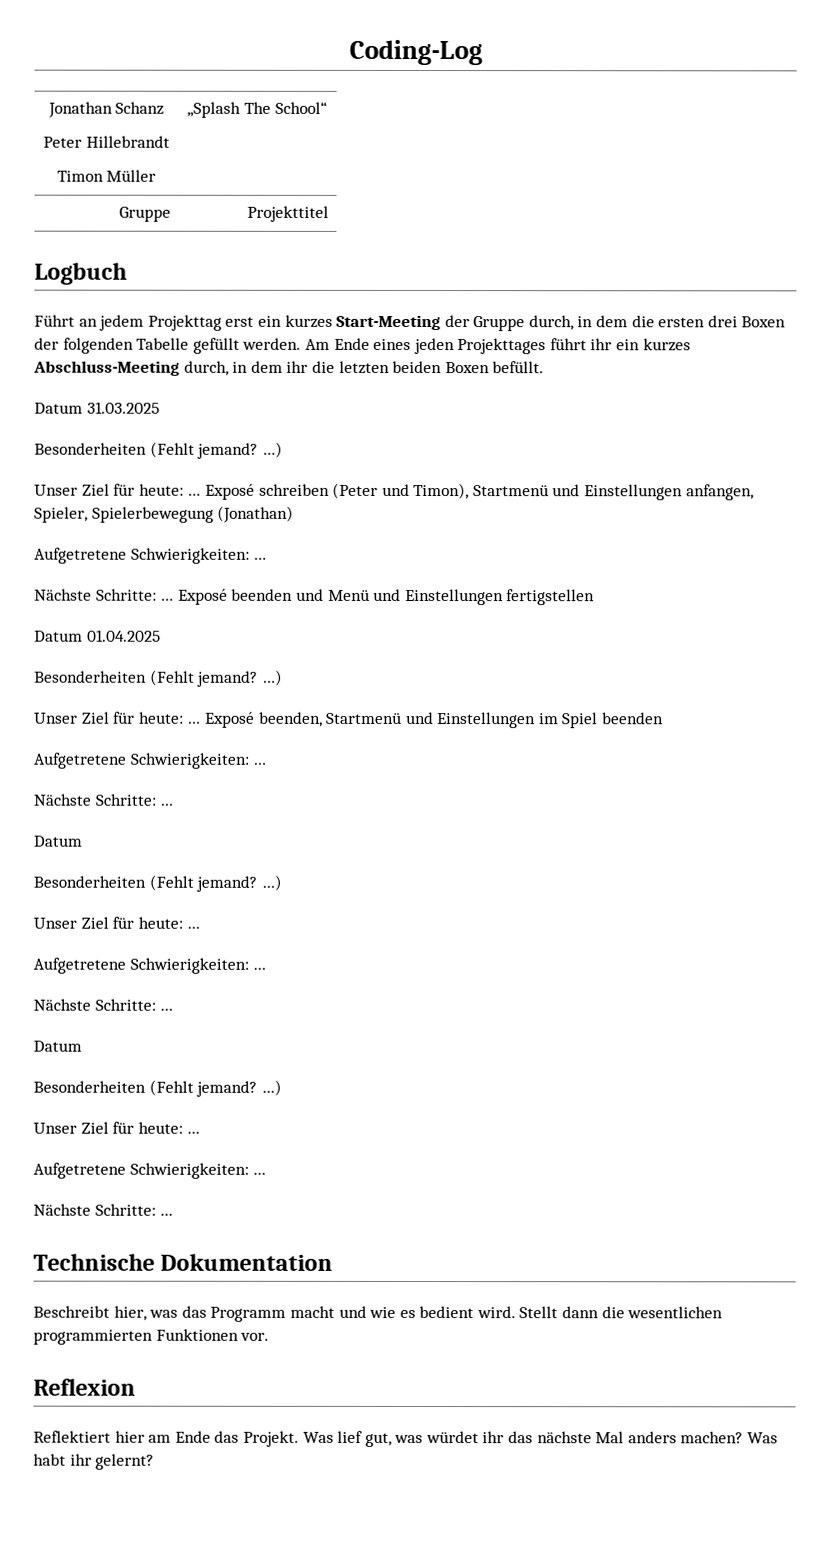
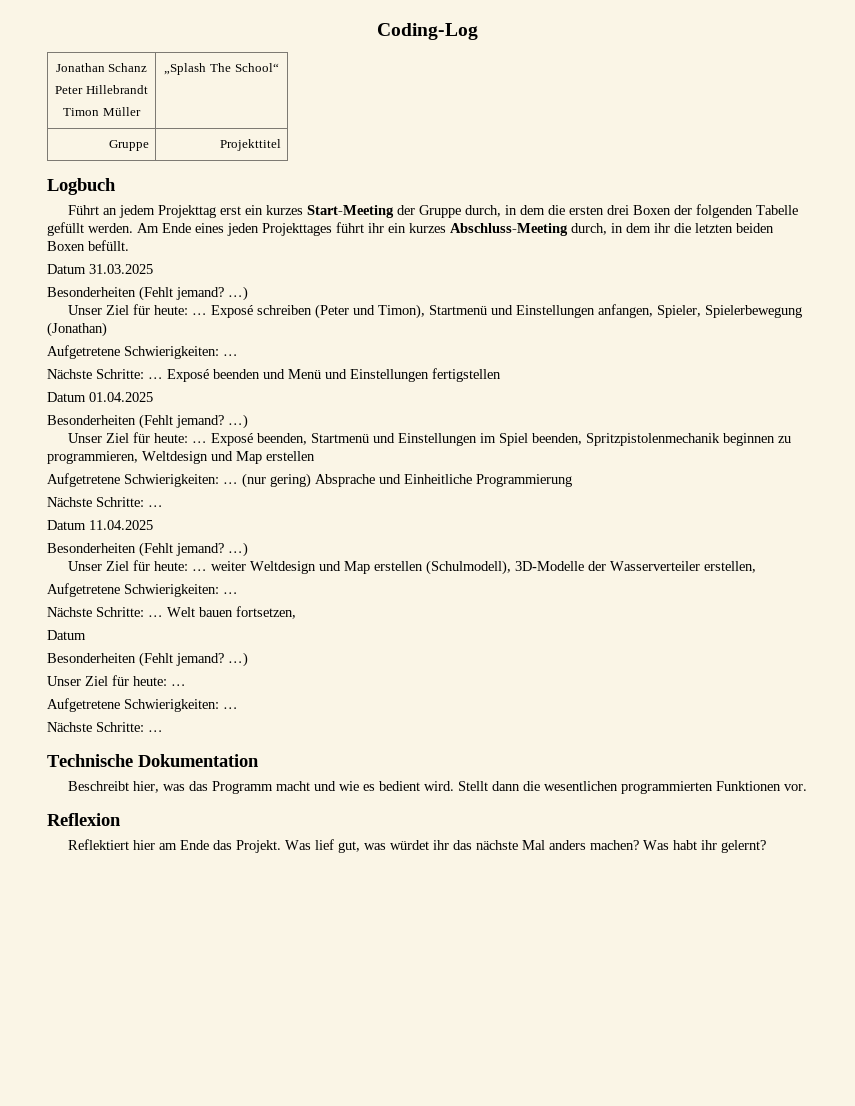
[602,712,665,725] [34,752,268,769] [33,793,174,806] [33,835,82,847] [33,874,282,892] [33,916,201,929] [33,957,267,974] [33,998,174,1011] beenden // Aufgetretene Schwierigkeiten: … // Nächste Schritte: … // Datum // Besonderheiten (Fehlt jemand? …) // Unser Ziel für heute: … // Aufgetretene Schwierigkeiten: … // Nächste Schritte: … -> [532,433,792,446] [47,451,315,464] [47,473,572,488] [47,497,163,507] [47,520,153,530] [47,542,248,557] [68,560,757,575] [47,583,238,597] [47,606,296,619] beenden, Spritzpistolenmechanik beginnen zu programmieren, Weltdesign und Map erstellen // Aufgetretene Schwierigkeiten: … (nur gering) Absprache und Einheitliche Programmierung // Nächste Schritte: … // Datum 11.04.2025 // Besonderheiten (Fehlt jemand? …) // Unser Ziel für heute: … weiter Weltdesign und Map erstellen (Schulmodell), 3D-Modelle der Wasserverteiler erstellen, // Aufgetretene Schwierigkeiten: … // Nächste Schritte: … Welt bauen fortsetzen,

